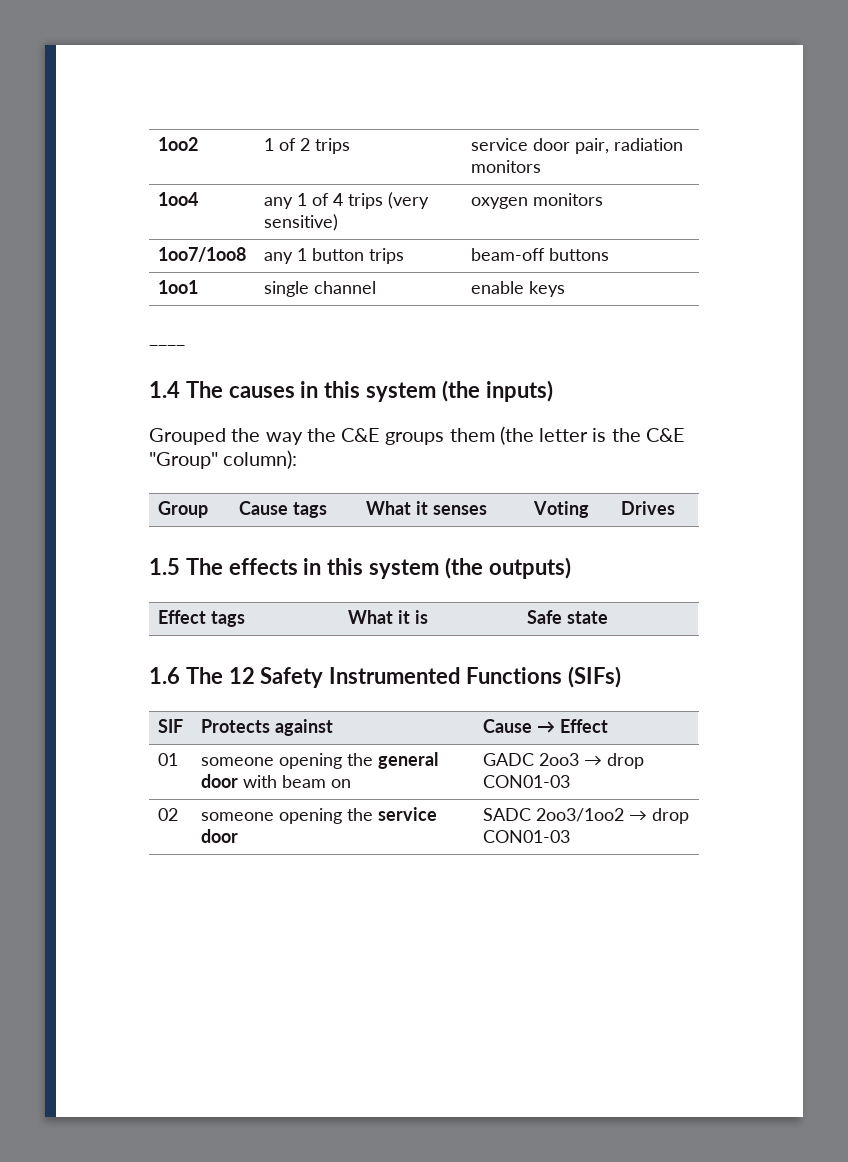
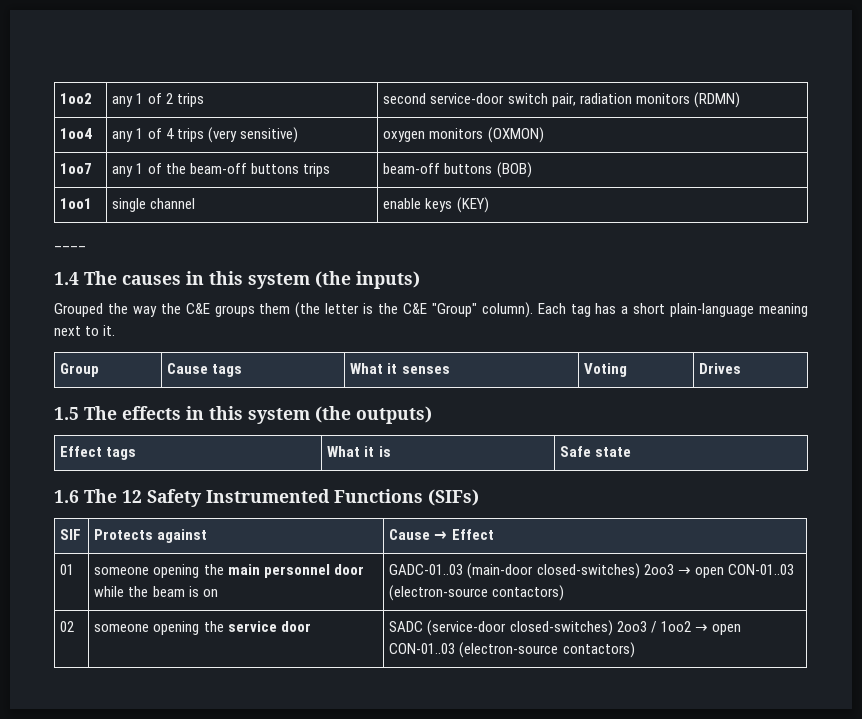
(198, 144) none -> [112,96,134,107] any
[470,138,570,151] service door -> [383,93,548,104] second service-door switch
(541, 166) none -> [693,92,740,108] (RDMN)
[157,247,246,262] [263,248,364,264] // 1oo7/1oo8 | any 1 button -> [487,127,544,143] [60,163,93,174] [112,163,299,177] (OXMON) // 1oo7 | any 1 of the beam-off buttons
(609, 254) none -> [496,162,532,178] (BOB)
(565, 289) none -> [456,197,489,213] (KEY)
[223,450,298,469] column): -> [481,302,808,318] [54,325,116,336] column). Each tag has a short plain-language meaning next to it.
[377,752,438,769] [200,774,351,788] [482,753,644,769] [482,775,570,788] general door with beam on | GADC 2oo3 → drop CON01-03 -> [227,564,364,578] [94,586,218,597] [389,563,794,579] [389,585,565,601] main personnel door while the beam is on | GADC-01..03 (main-door closed-switches) 2oo3 → open CON-01..03 (electron-source contactors)
[535,808,689,824] [482,830,570,843] 2oo3/1oo2 → drop CON01-03 -> [427,620,741,636] [389,642,635,658] (service-door closed-switches) 2oo3 / 1oo2 → open CON-01..03 (electron-source contactors)

